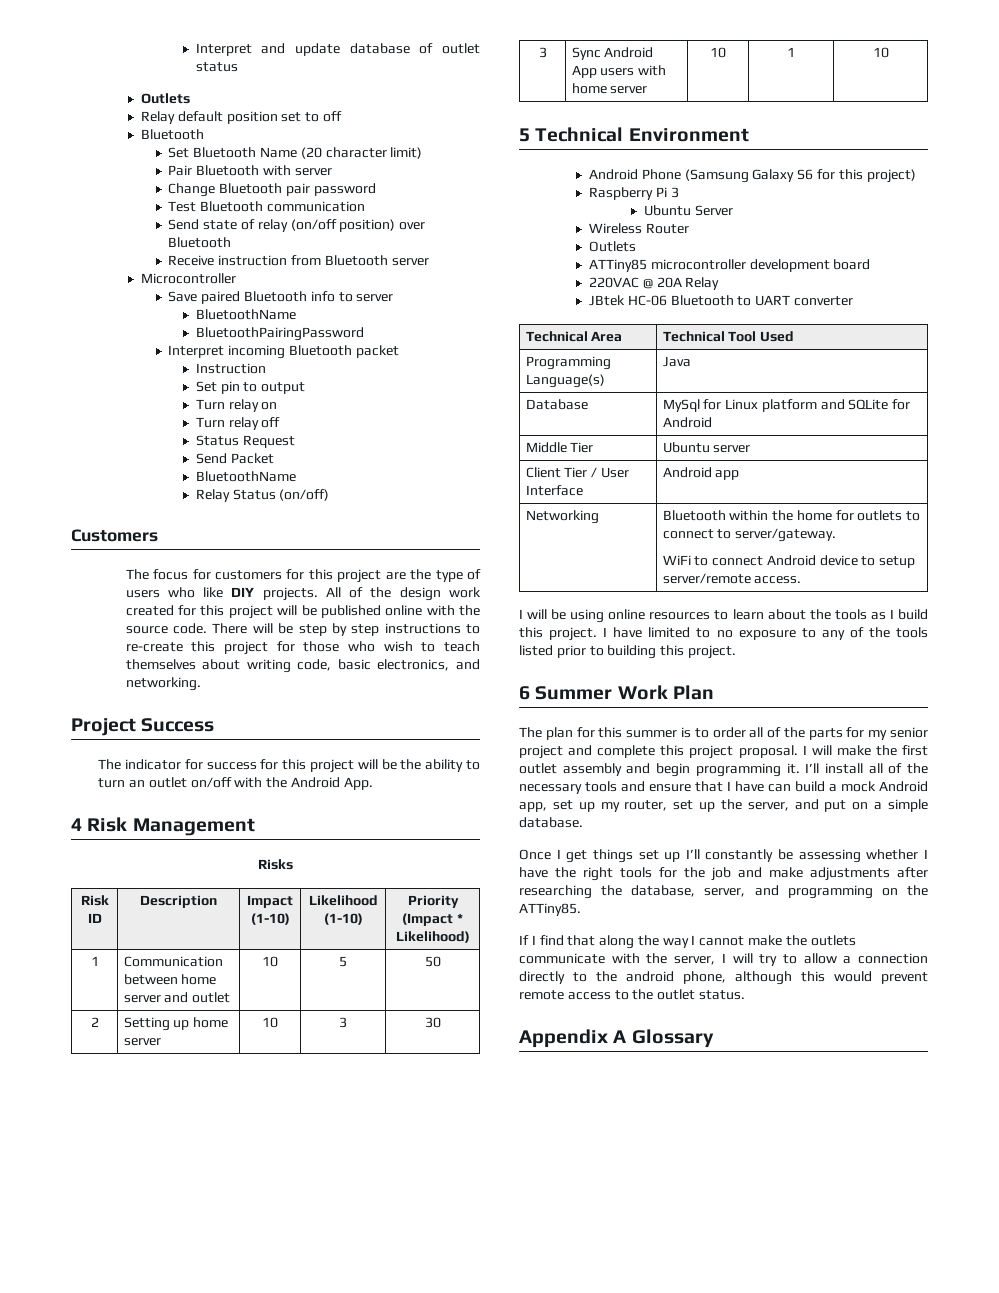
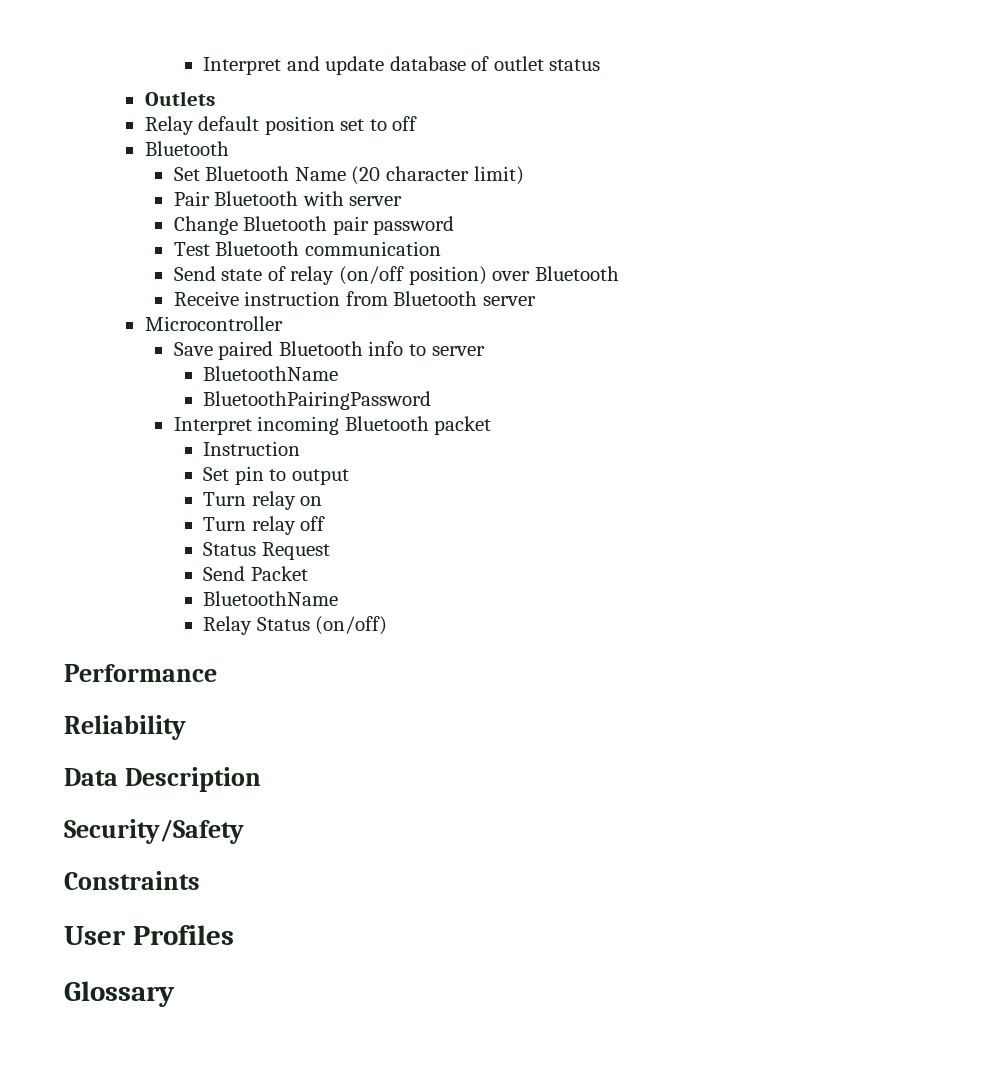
[71,529,158,542] [125,569,481,583] [125,587,482,601] [125,605,481,619] [125,623,480,636] [125,641,481,655] [125,659,481,673] [125,677,201,691] [71,718,215,736] [98,759,481,773] [98,777,373,790] [71,817,255,836] [258,859,293,870] [80,895,109,906] [87,913,102,923] [140,895,217,908] [247,895,293,908] [250,913,290,925] [308,895,378,906] [323,913,363,925] [407,895,459,908] [402,913,463,926] [395,931,470,943] [90,956,99,966] [123,956,223,967] [123,974,217,985] [123,992,231,1003] [262,956,278,967] [339,956,347,967] [424,956,441,967] [90,1017,99,1027] [123,1017,229,1031] [123,1038,161,1046] [262,1017,278,1028] [339,1017,347,1028] [424,1017,441,1028] [538,47,547,58] [571,47,654,60] [571,65,667,78] [571,83,648,94] [710,47,726,58] [787,47,795,57] [872,47,889,58] [519,127,749,142] [589,169,916,183] [589,187,679,200] [643,205,733,216] [589,223,689,234] [589,241,637,252] [589,259,871,272] [589,277,720,290] [589,295,853,306] [525,331,623,342] [662,331,795,342] [525,356,611,370] [525,374,605,388] [662,356,691,367] [525,399,588,410] [662,399,911,412] [662,417,712,428] [525,442,594,453] [662,442,751,453] [525,467,629,478] [525,485,583,496] [662,467,740,480] [525,510,599,524] [662,510,921,521] [662,528,837,542] [662,555,916,568] [662,573,802,584] [519,609,928,623] [519,627,928,641] [519,645,736,659] [519,685,714,700] [519,727,928,740] [519,745,929,759] [519,763,928,777] [519,781,928,794] [519,799,929,812] [519,817,583,828] [519,849,928,863] [519,867,928,881] [519,885,928,899] [519,903,581,916] [519,935,856,949] [519,953,928,966] [519,971,928,985] [519,989,745,1000] [519,1029,627,1048] Customers // The focus for customers for this project are the type of users who like DIY projects. All of the design work created for this project will be published online with the source code. There will be step by step instructions to re-create this project for those who wish to teach themselves about writing code, basic electronics, and networking. // Project Success // The indicator for success for this project will be the ability to turn an outlet on/off with the Android App. // 4 Risk Management // Risks // Risk ID | Description | Impact (1-10) | Likelihood (1-10) | Priority (Impact * Likelihood) // 1 | Communication between home server and outlet | 10 | 5 | 50 // 2 | Setting up home server | 10 | 3 | 30 // 3 | Sync Android App users with home server | 10 | 1 | 10 // 5 Technical Environment // Android Phone (Samsung Galaxy S6 for this project) // Raspberry Pi 3 // Ubuntu Server // Wireless Router // Outlets // ATTiny85 microcontroller development board // 220VAC @ 20A Relay // JBtek HC-06 Bluetooth to UART converter // Technical Area | Technical Tool Used // Programming Language(s) | Java // Database | MySql for Linux platform and SQLite for Android // Middle Tier | Ubuntu server // Client Tier / User Interface | Android app // Networking | Bluetooth within the home for outlets to connect to server/gateway. // WiFi to connect Android device to setup server/remote access. // I will be using online resources to learn about the tools as I build this project. I have limited to no exposure to any of the tools listed prior to building this project. // 6 Summer Work Plan // The plan for this summer is to order all of the parts for my senior project and complete this project proposal. I will make the first outlet assembly and begin programming it. I’ll install all of the necessary tools and ensure that I have can build a mock Android app, set up my router, set up the server, and put on a simple database. // Once I get things set up I’ll constantly be assessing whether I have the right tools for the job and make adjustments after researching the database, server, and programming on the ATTiny85. // If I find that along the way I cannot make the outlets communicate with the server, I will try to allow a connection directly to the android phone, although this would prevent remote access to the outlet status. // Appendix A -> [64,664,217,682] [64,715,186,740] [64,767,261,792] [64,819,244,844] [64,871,200,890] [64,925,234,945] Performance // Reliability // Data Description // Security/Safety // Constraints // User Profiles //

